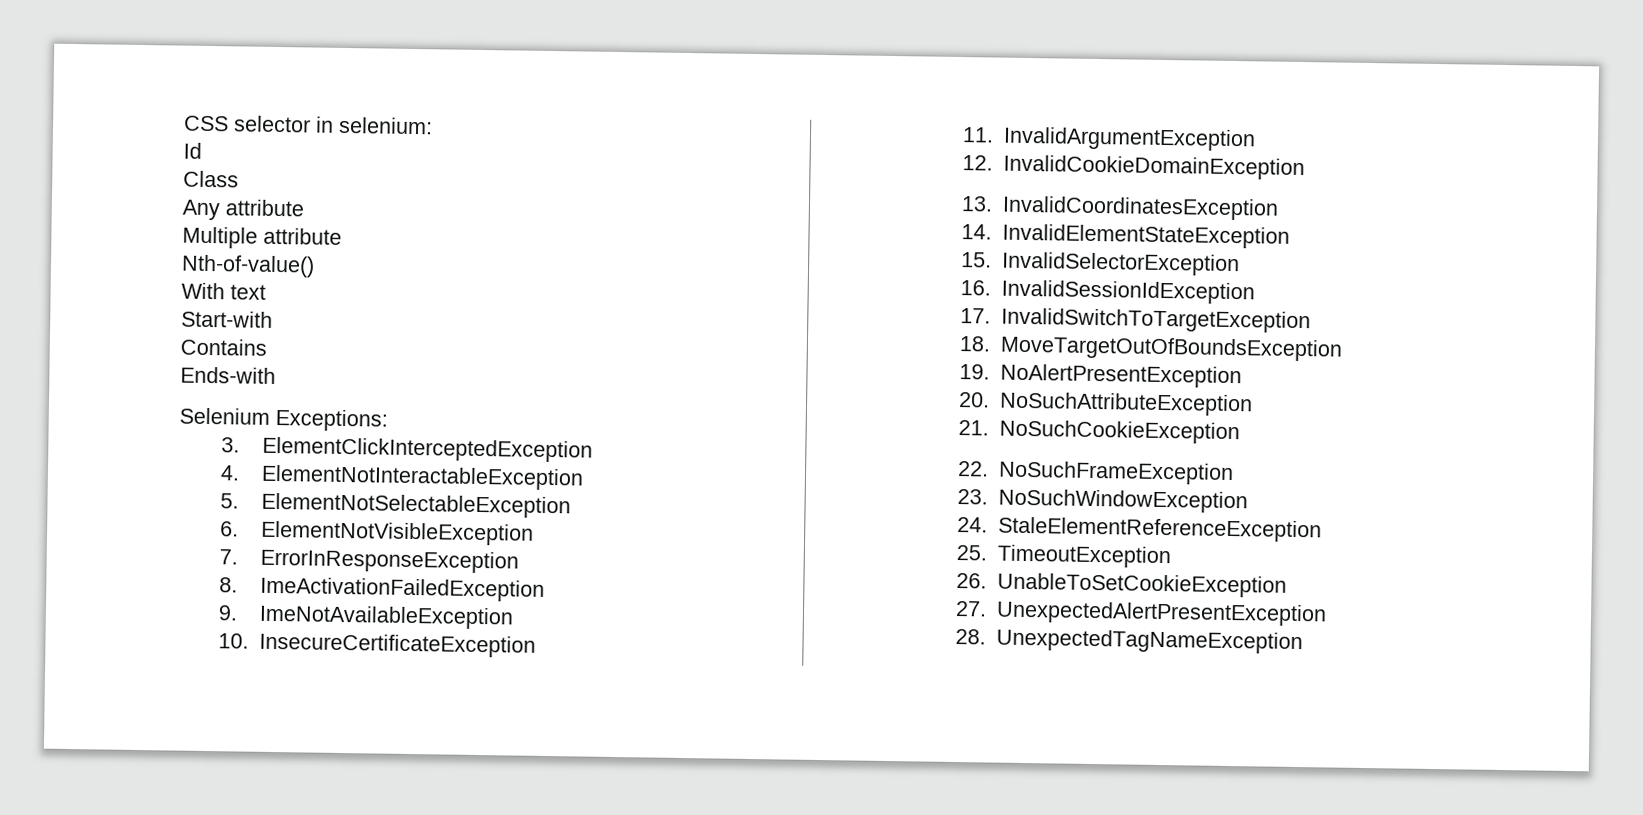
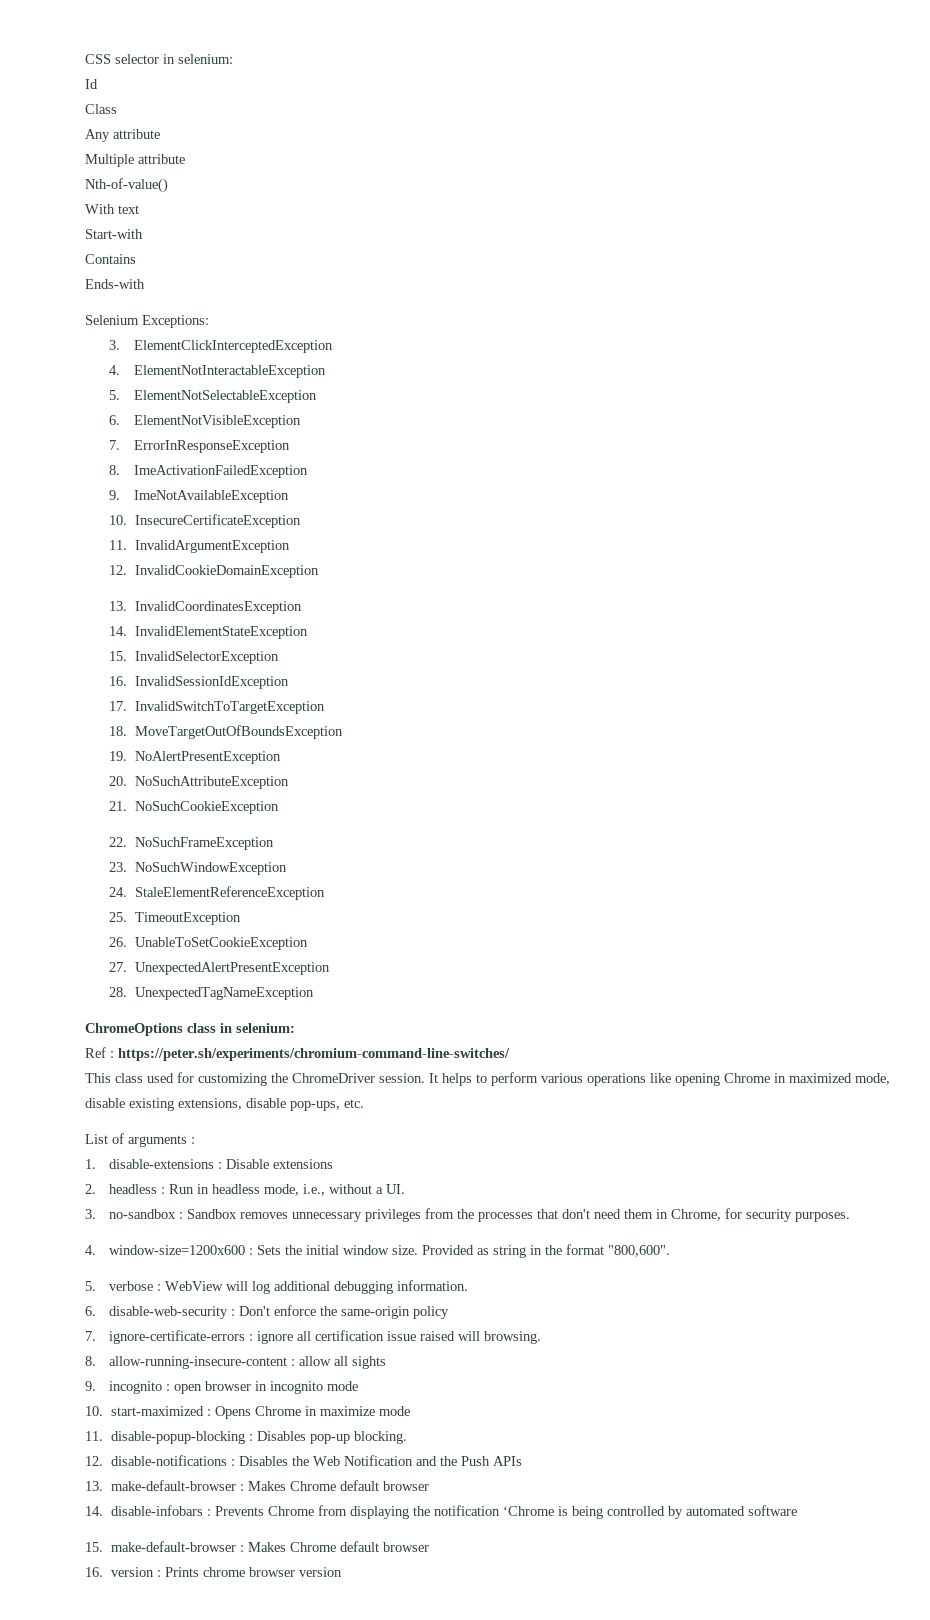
(1304, 641) none -> [85,1023,296,1036] [85,1047,511,1061] [85,1072,891,1086] [85,1098,365,1111] [85,1133,196,1147] [85,1159,334,1169] [85,1184,406,1196] [85,1208,851,1222] [85,1244,671,1258] [85,1280,469,1294] [85,1305,450,1319] [85,1330,542,1344] [85,1356,387,1369] [85,1381,359,1394] [85,1406,410,1419] [85,1431,407,1444] [85,1455,522,1466] [85,1480,429,1491] [85,1505,797,1519] [85,1541,429,1552] [85,1567,342,1577] // ChromeOptions class in selenium: // Ref : https://peter.sh/experiments/chromium-command-line-switches/ // This class used for customizing the ChromeDriver session. It helps to perform various operations like opening Chrome in maximized mode, disable existing extensions, disable pop-ups, etc. // List of arguments : // 1. disable-extensions : Disable extensions // 2. headless : Run in headless mode, i.e., without a UI. // 3. no-sandbox : Sandbox removes unnecessary privileges from the processes that don't need them in Chrome, for security purposes. // 4. window-size=1200x600 : Sets the initial window size. Provided as string in the format "800,600". // 5. verbose : WebView will log additional debugging information. // 6. disable-web-security : Don't enforce the same-origin policy // 7. ignore-certificate-errors : ignore all certification issue raised will browsing. // 8. allow-running-insecure-content : allow all sights // 9. incognito : open browser in incognito mode // 10. start-maximized : Opens Chrome in maximize mode // 11. disable-popup-blocking : Disables pop-up blocking. // 12. disable-notifications : Disables the Web Notification and the Push APIs // 13. make-default-browser : Makes Chrome default browser // 14. disable-infobars : Prevents Chrome from displaying the notification ‘Chrome is being controlled by automated software // 15. make-default-browser : Makes Chrome default browser // 16. version : Prints chrome browser version

